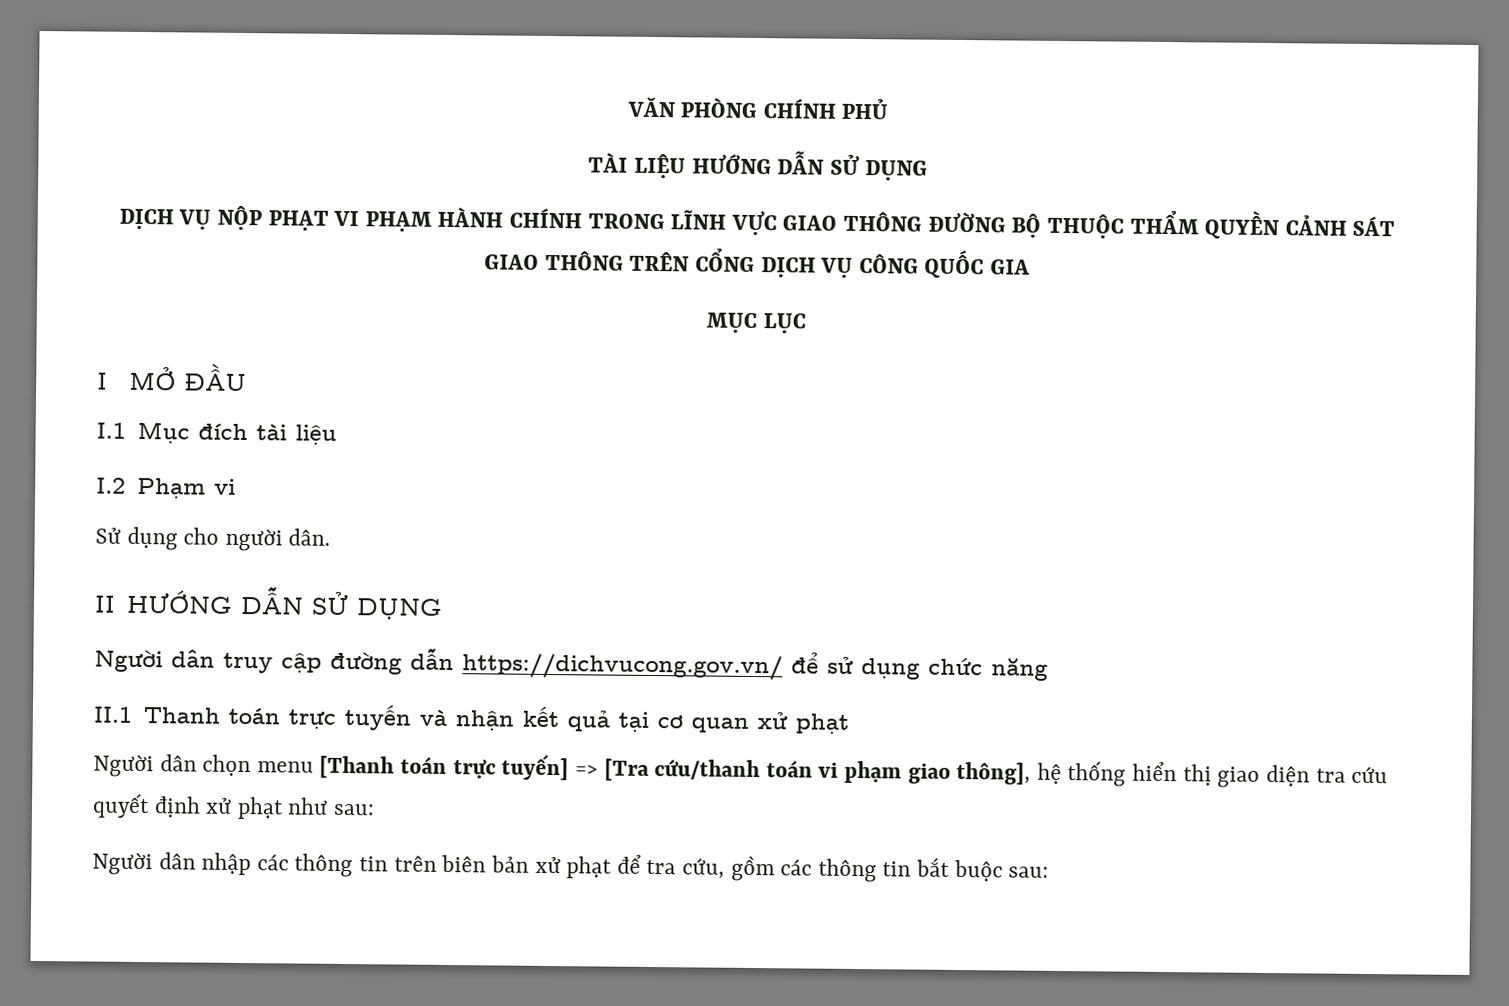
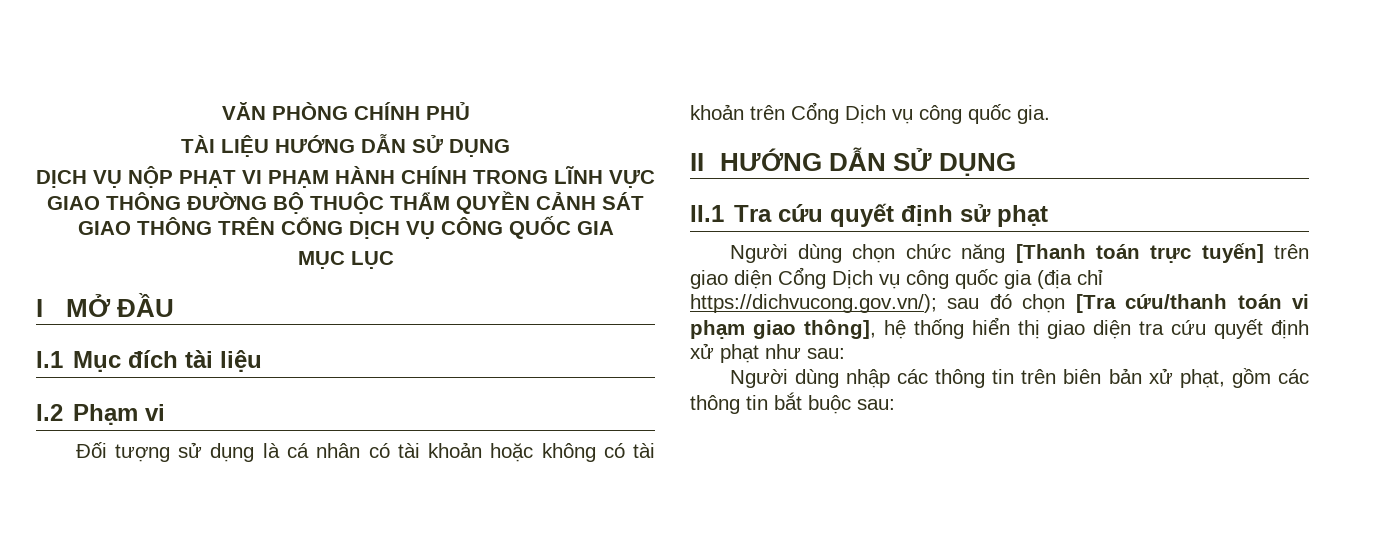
[95,526,331,552] Sử dụng cho người dân. -> [75,442,656,462] [690,102,1050,124] Đối tượng sử dụng là cá nhân có tài khoản hoặc không có tài khoản trên Cổng Dịch vụ công quốc gia.
[94,647,1048,681] [93,704,850,734] [93,753,598,781] Người dân truy cập đường dẫn https://dichvucong.gov.vn/ để sử dụng chức năng // II.1 Thanh toán trực tuyến và nhận kết quả tại cơ quan xử phạt // Người dân chọn menu [Thanh toán trực tuyến] => -> [690,203,1049,227] [729,243,1309,263] [690,267,1103,289] [690,294,1066,313] II.1 Tra cứu quyết định sử phạt // Người dùng chọn chức năng [Thanh toán trực tuyến] trên giao diện Cổng Dịch vụ công quốc gia (địa chỉ https://dichvucong.gov.vn/); sau đó chọn
[158,852,196,870] dân -> [794,369,839,388] dùng
[566,854,725,879] phạt để tra cứu, -> [1179,369,1225,388] phạt,

